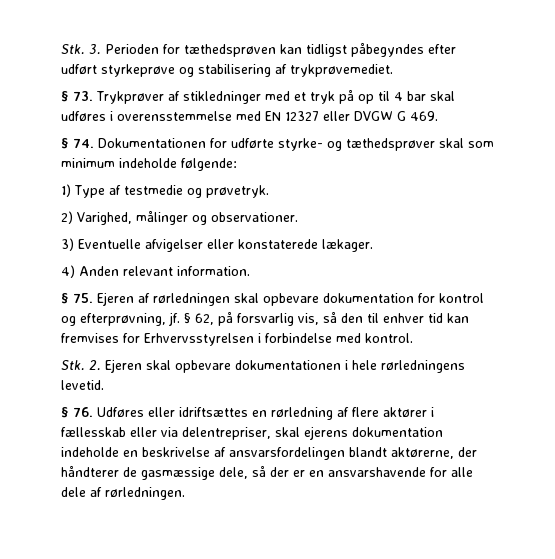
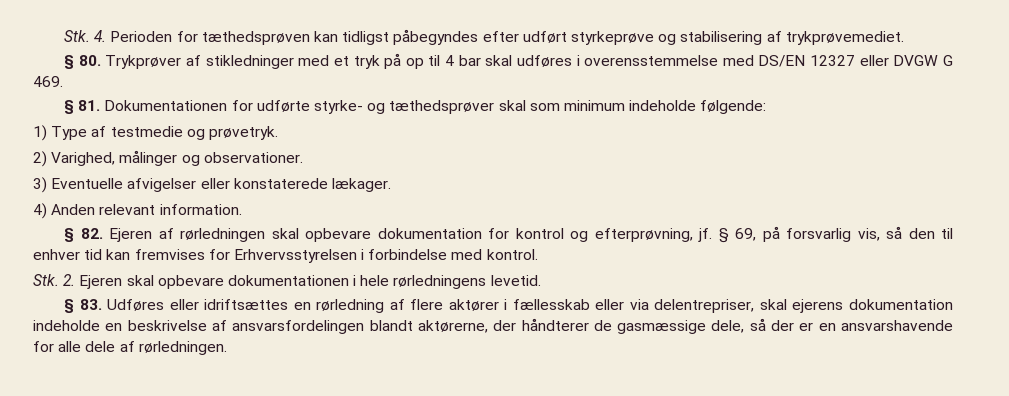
[61,44,101,55] Stk. 3. -> [64,30,107,42] Stk. 4.
[73,91,93,101] 73. -> [78,55,101,66] 80.
[265,111,281,121] EN -> [758,55,806,67] DS/EN
[73,138,94,148] 74. -> [78,100,101,111] 81.
[73,293,93,303] 75. -> [80,228,103,239] 82.
[195,313,214,325] 62, -> [735,228,757,241] 69,
[73,407,93,417] 76. -> [79,299,102,310] 83.

